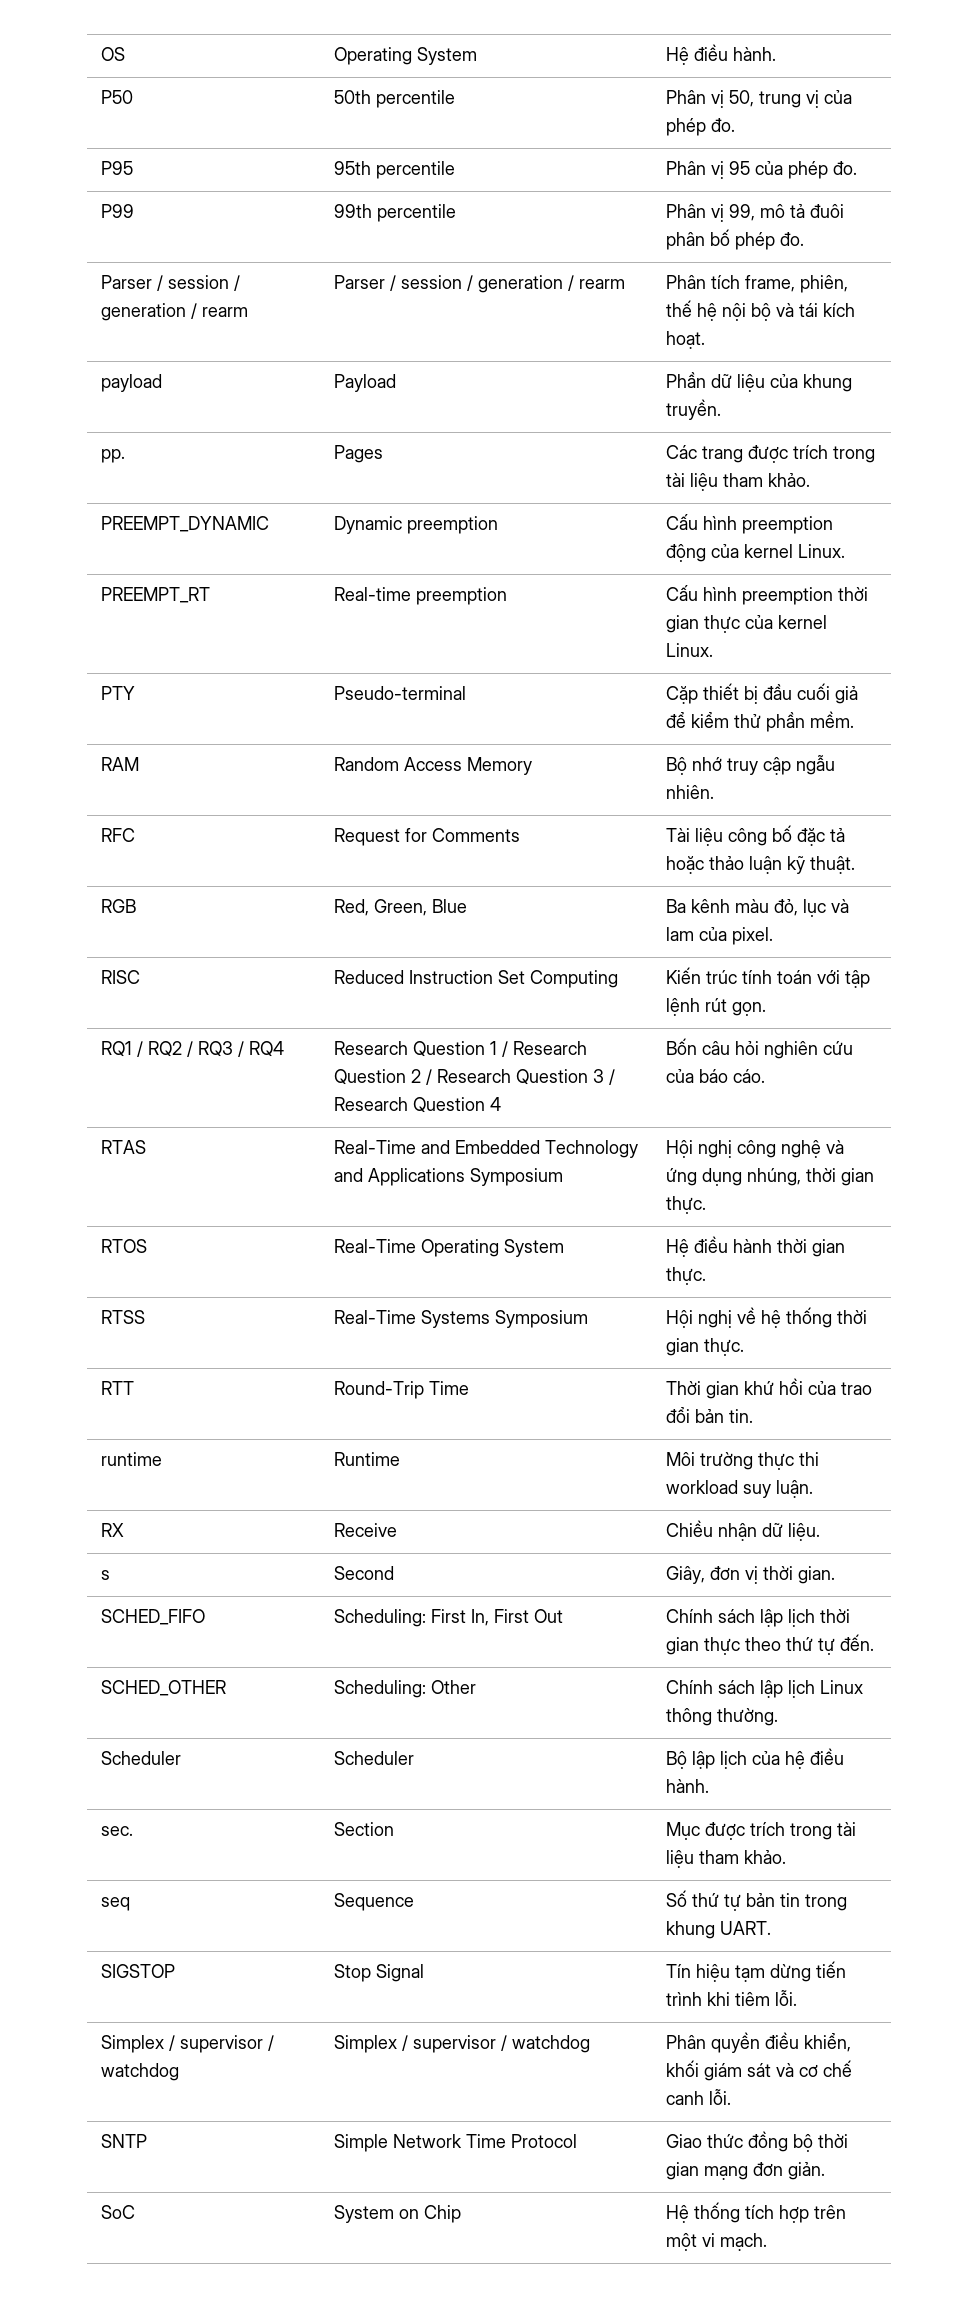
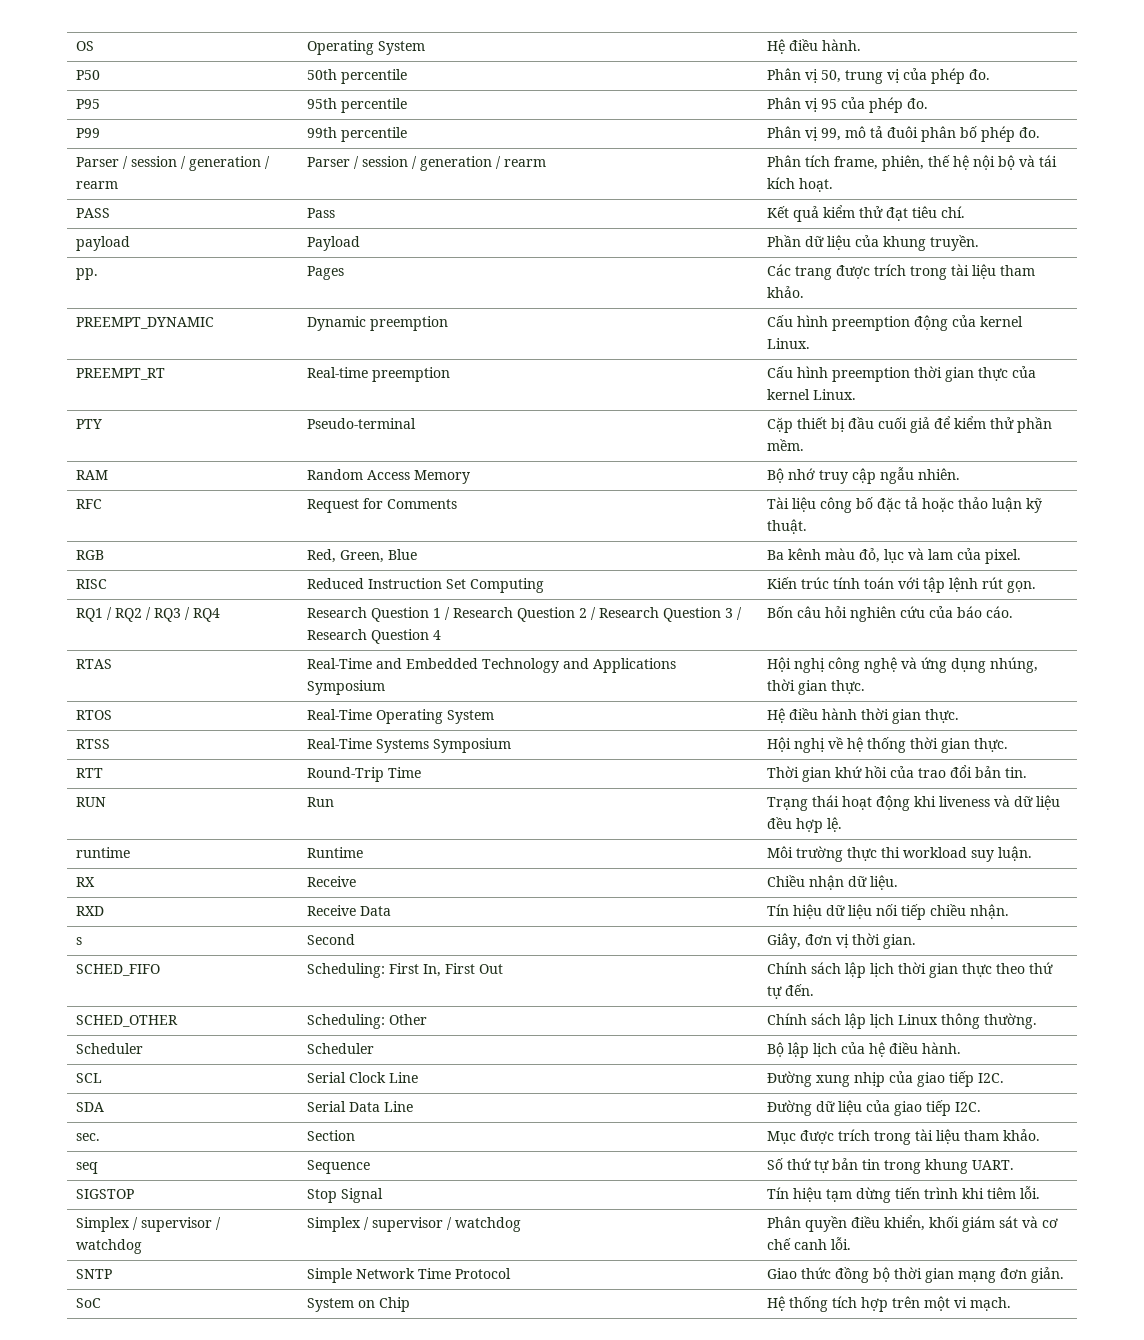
(706, 340) none -> [76,208,111,218] [307,208,336,218] [767,205,966,222] // PASS | Pass | Kết quả kiểm thử đạt tiêu chí.
(754, 1416) none -> [76,797,107,807] [307,797,335,807] [767,795,1061,811] [767,817,843,833] // RUN | Run | Trạng thái hoạt động khi liveness và dữ liệu đều hợp lệ.
(821, 1532) none -> [76,906,105,916] [307,905,392,916] [767,904,1010,920] // RXD | Receive Data | Tín hiệu dữ liệu nối tiếp chiều nhận.
(710, 1786) none -> [76,1073,103,1083] [307,1072,419,1083] [767,1071,1005,1087] [76,1102,105,1112] [307,1101,414,1112] [767,1100,982,1116] // SCL | Serial Clock Line | Đường xung nhịp của giao tiếp I2C. // SDA | Serial Data Line | Đường dữ liệu của giao tiếp I2C.

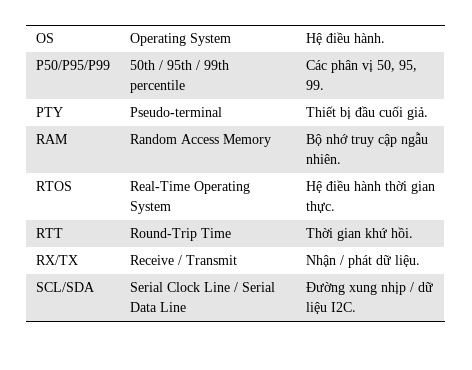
[76,70,101,80] P50 -> [35,60,110,70] P50/P95/P99
[341,69,408,84] [767,68,991,84] [76,99,101,109] [307,98,408,113] [767,97,929,113] [76,128,101,138] [307,127,408,142] [767,126,1041,142] [76,156,271,171] [76,181,119,189] [307,156,547,171] [767,155,1058,171] [767,177,834,192] [76,208,111,218] [307,208,336,218] [767,205,966,222] [76,236,131,251] [307,236,361,251] [767,235,980,251] [76,268,99,280] [307,266,345,280] [767,264,1036,280] [767,286,805,298] [76,317,215,329] [307,316,449,331] [767,315,1024,331] [767,338,811,349] [76,368,166,380] [307,367,451,382] [767,366,1037,382] [767,389,857,400] percentile | Phân vị 50, trung vị của phép đo. // P95 | 95th percentile | Phân vị 95 của phép đo. // P99 | 99th percentile | Phân vị 99, mô tả đuôi phân bố phép đo. // Parser / session / generation / rearm | Parser / session / generation / rearm | Phân tích frame, phiên, thế hệ nội bộ và tái kích hoạt. // PASS | Pass | Kết quả kiểm thử đạt tiêu chí. // payload | Payload | Phần dữ liệu của khung truyền. // pp. | Pages | Các trang được trích trong tài liệu tham khảo. // PREEMPT_DYNAMIC | Dynamic preemption | Cấu hình preemption động của kernel Linux. // PREEMPT_RT | Real-time preemption | Cấu hình preemption thời gian thực của kernel Linux. -> [158,60,229,70] [129,80,185,93] [305,60,417,73] [305,80,324,90] / 95th / 99th percentile | Các phân vị 50, 95, 99.
[767,417,828,433] Cặp thiết -> [305,106,336,117] Thiết
[910,416,1053,433] [767,439,805,451] giả để kiểm thử phần mềm. -> [406,107,428,120] giả.
[76,499,103,509] [307,498,458,513] [767,497,1043,513] [767,519,808,534] [76,550,105,560] [307,549,418,563] [767,548,1022,564] [76,579,108,589] [307,578,545,593] [767,577,1037,593] [76,607,221,622] [307,607,743,622] [307,629,442,644] [767,606,1014,622] [76,659,113,669] [307,658,677,673] [307,680,386,695] [767,657,1039,673] [767,679,866,695] // RFC | Request for Comments | Tài liệu công bố đặc tả hoặc thảo luận kỹ thuật. // RGB | Red, Green, Blue | Ba kênh màu đỏ, lục và lam của pixel. // RISC | Reduced Instruction Set Computing | Kiến trúc tính toán với tập lệnh rút gọn. // RQ1 / RQ2 / RQ3 / RQ4 | Research Question 1 / Research Question 2 / Research Question 3 / Research Question 4 | Bốn câu hỏi nghiên cứu của báo cáo. // RTAS | Real-Time and Embedded Technology and Applications Symposium | Hội nghị công nghệ và ứng dụng nhúng, thời gian thực. -> (341, 159) none
[76,739,111,749] [307,738,512,753] [767,737,1009,753] // RTSS | Real-Time Systems Symposium | Hội nghị về hệ thống thời gian thực. -> (335, 207) none
[865,765,1028,778] [76,797,107,807] [307,797,335,807] [767,795,1061,811] [767,817,843,833] [76,847,131,858] [307,847,364,858] [767,846,1033,862] [76,877,96,887] [307,876,357,887] [767,875,899,890] [76,906,105,916] [307,905,392,916] [767,904,1010,920] [76,937,83,945] [307,934,356,945] [767,933,917,949] [76,964,161,976] [307,963,504,978] [767,962,1054,978] [767,984,815,999] [76,1015,179,1027] [307,1014,428,1029] [767,1013,1038,1029] [76,1043,144,1054] [307,1043,375,1054] [767,1042,962,1058] [76,1073,103,1083] hồi của trao đổi bản tin. // RUN | Run | Trạng thái hoạt động khi liveness và dữ liệu đều hợp lệ. // runtime | Runtime | Môi trường thực thi workload suy luận. // RX | Receive | Chiều nhận dữ liệu. // RXD | Receive Data | Tín hiệu dữ liệu nối tiếp chiều nhận. // s | Second | Giây, đơn vị thời gian. // SCHED_FIFO | Scheduling: First In, First Out | Chính sách lập lịch thời gian thực theo thứ tự đến. // SCHED_OTHER | Scheduling: Other | Chính sách lập lịch Linux thông thường. // Scheduler | Scheduler | Bộ lập lịch của hệ điều hành. // SCL -> [390,227,413,238] [35,255,78,265] [129,255,237,265] [305,255,420,268] [35,282,95,292] hồi. // RX/TX | Receive / Transmit | Nhận / phát dữ liệu. // SCL/SDA
(419, 1077) none -> [233,282,275,292] [129,302,186,312] / Serial Data Line
[889,1071,1005,1087] [76,1102,105,1112] [307,1101,414,1112] [767,1100,982,1116] [76,1133,101,1141] [307,1130,356,1141] [767,1129,1041,1145] [76,1162,99,1174] [307,1160,371,1174] [767,1158,1015,1174] [76,1189,135,1199] [307,1188,384,1203] [767,1186,1041,1203] [76,1217,222,1232] [76,1239,143,1254] [307,1217,522,1232] [767,1215,1059,1232] [767,1237,852,1250] [76,1269,113,1279] [307,1268,512,1283] [767,1267,1065,1283] [76,1298,102,1308] [307,1297,411,1312] [767,1296,1012,1312] của giao tiếp I2C. // SDA | Serial Data Line | Đường dữ liệu của giao tiếp I2C. // sec. | Section | Mục được trích trong tài liệu tham khảo. // seq | Sequence | Số thứ tự bản tin trong khung UART. // SIGSTOP | Stop Signal | Tín hiệu tạm dừng tiến trình khi tiêm lỗi. // Simplex / supervisor / watchdog | Simplex / supervisor / watchdog | Phân quyền điều khiển, khối giám sát và cơ chế canh lỗi. // SNTP | Simple Network Time Protocol | Giao thức đồng bộ thời gian mạng đơn giản. // SoC | System on Chip | Hệ thống tích hợp trên một vi mạch. -> [409,282,433,292] [305,302,356,314] / dữ liệu I2C.

